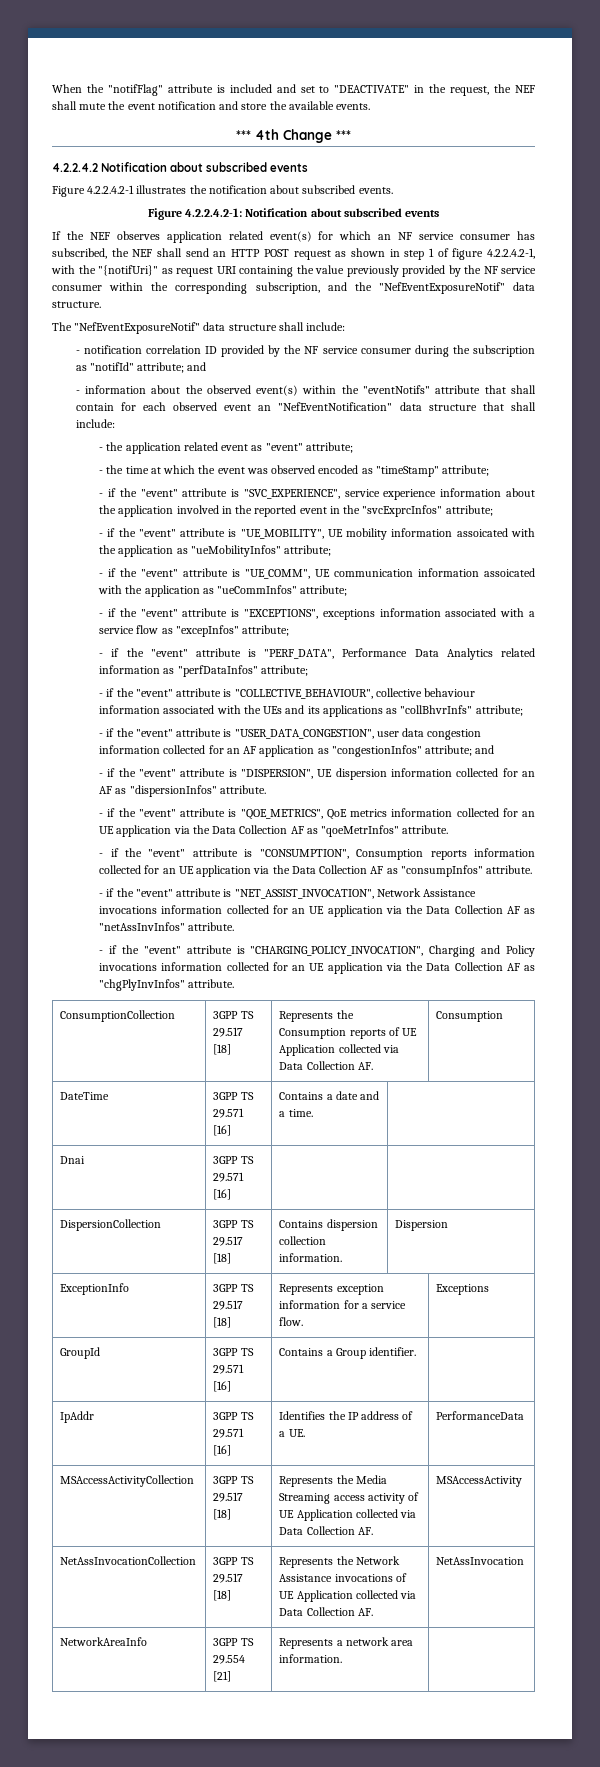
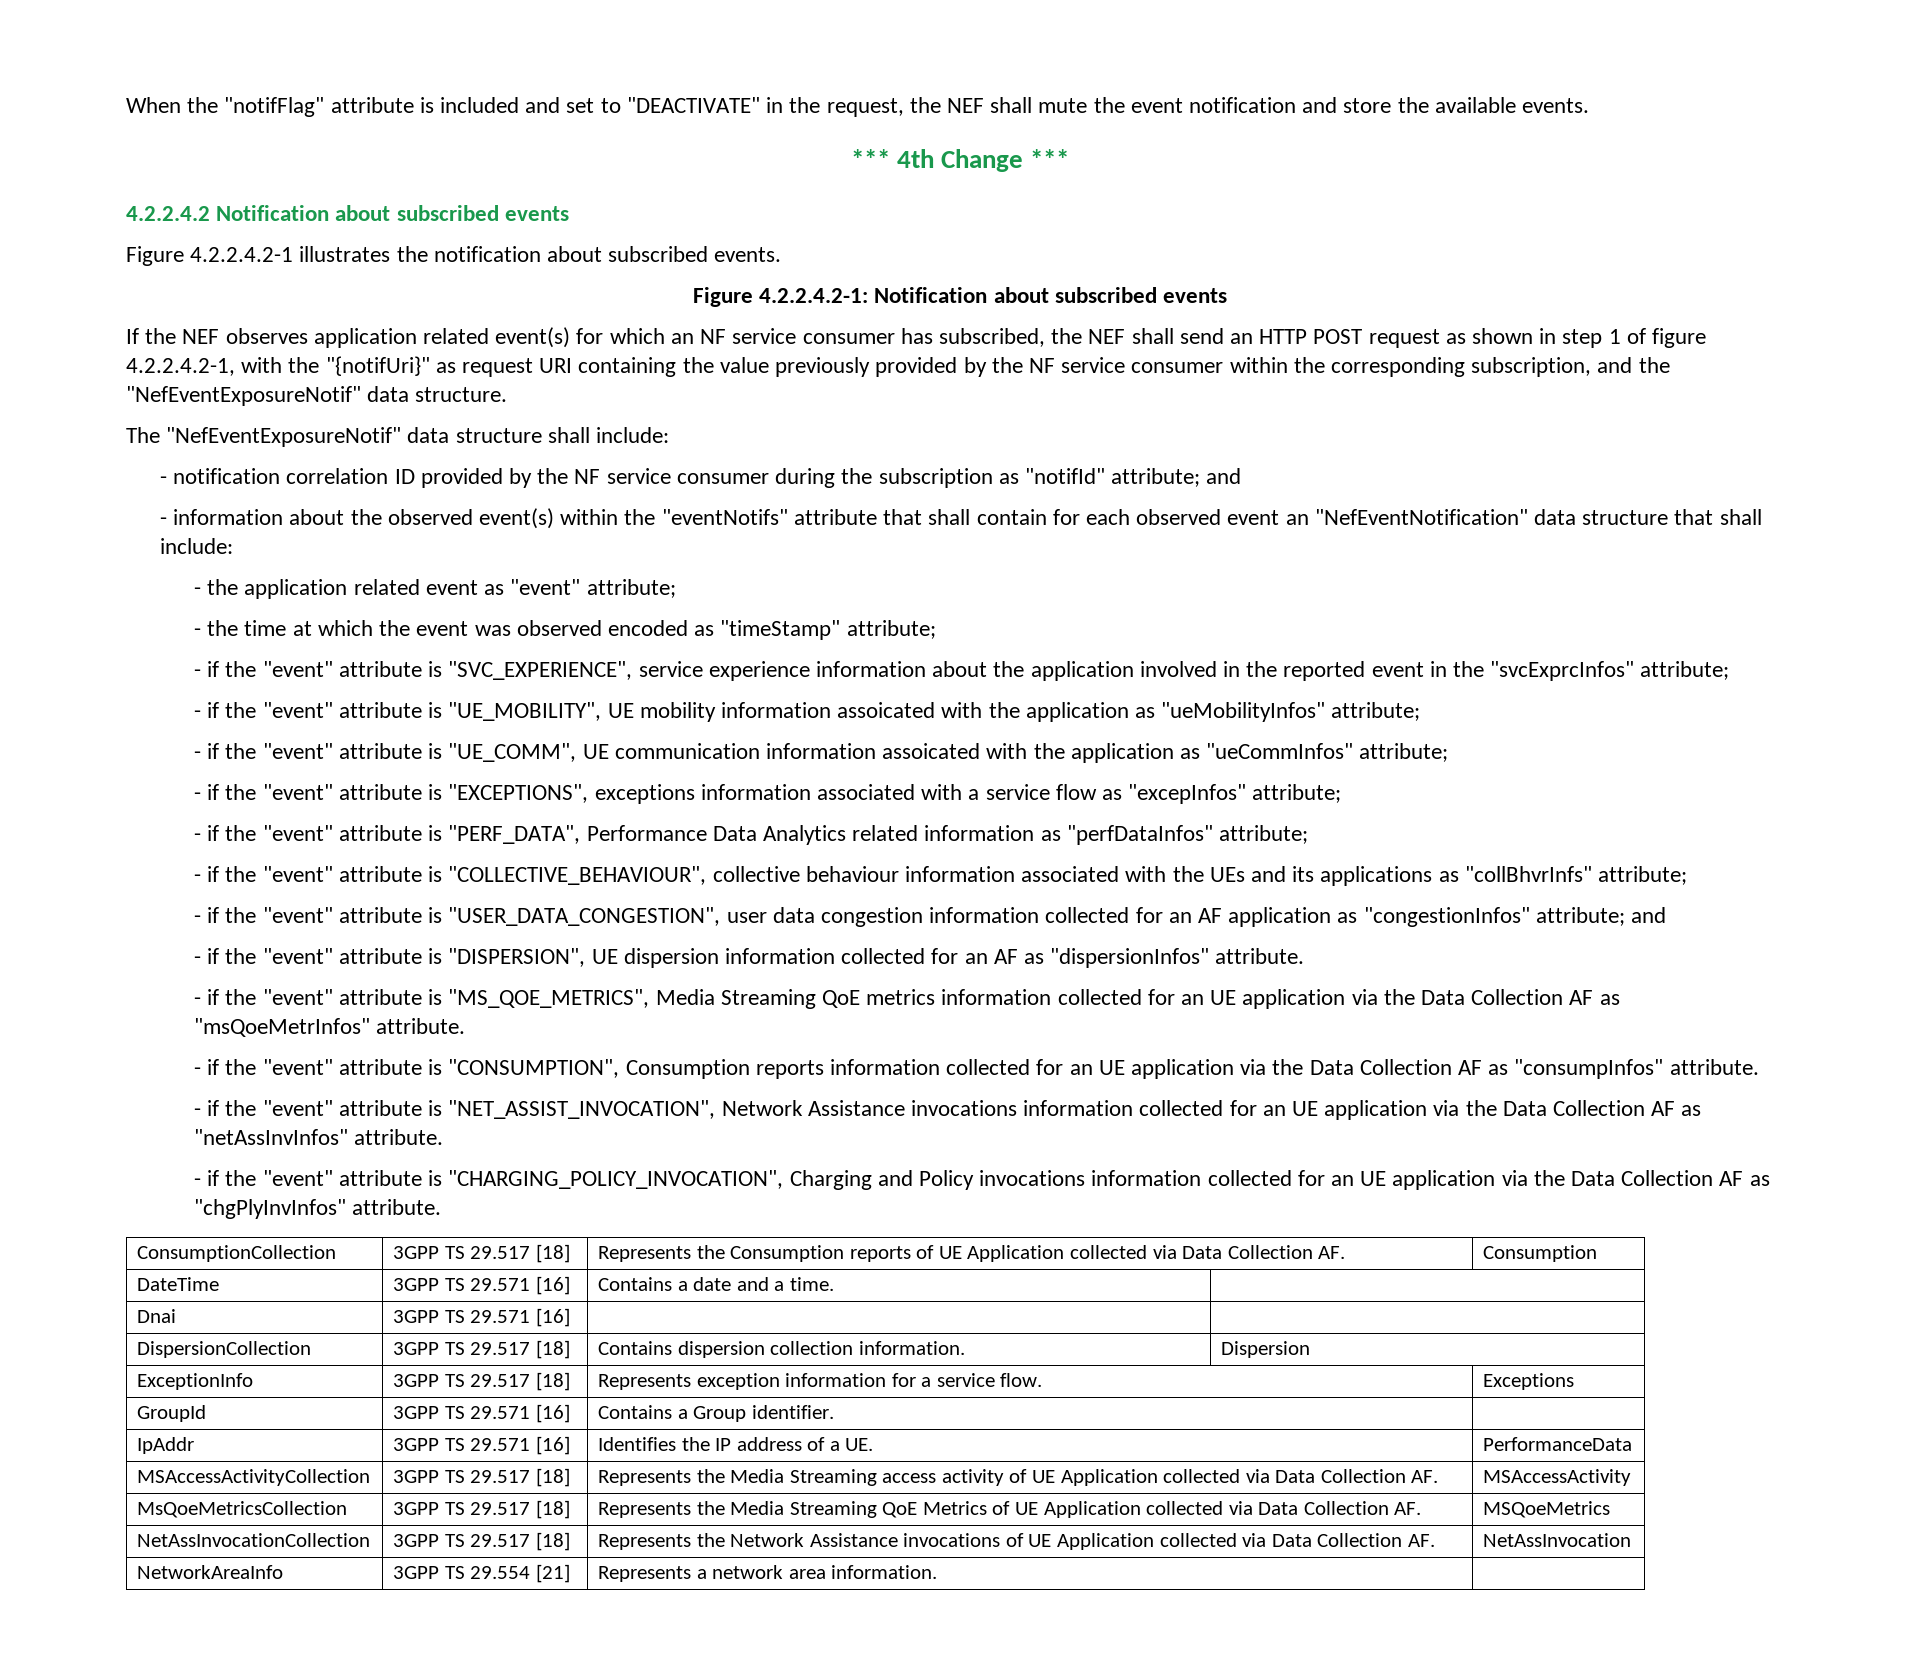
[240,809,323,820] "QOE_METRICS", -> [448,989,816,1009] "MS_QOE_METRICS", Media Streaming
[321,825,400,837] "qoeMetrInfos" -> [194,1018,371,1037] "msQoeMetrInfos"
(523, 1481) none -> [137,1501,348,1518] [393,1500,570,1519] [598,1501,1422,1518] [1483,1501,1611,1518] // MsQoeMetricsCollection | 3GPP TS 29.517 [18] | Represents the Media Streaming QoE Metrics of UE Application collected via Data Collection AF. | MSQoeMetrics

